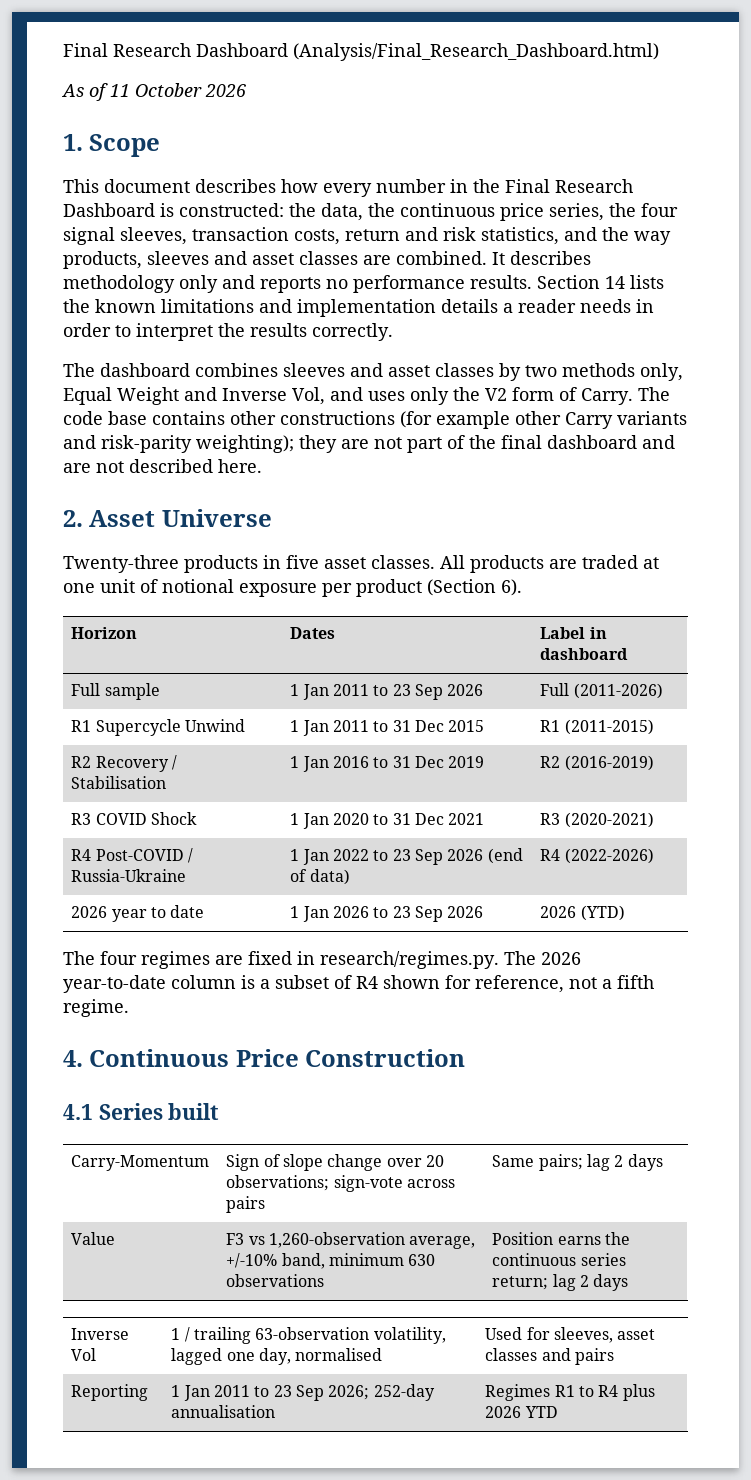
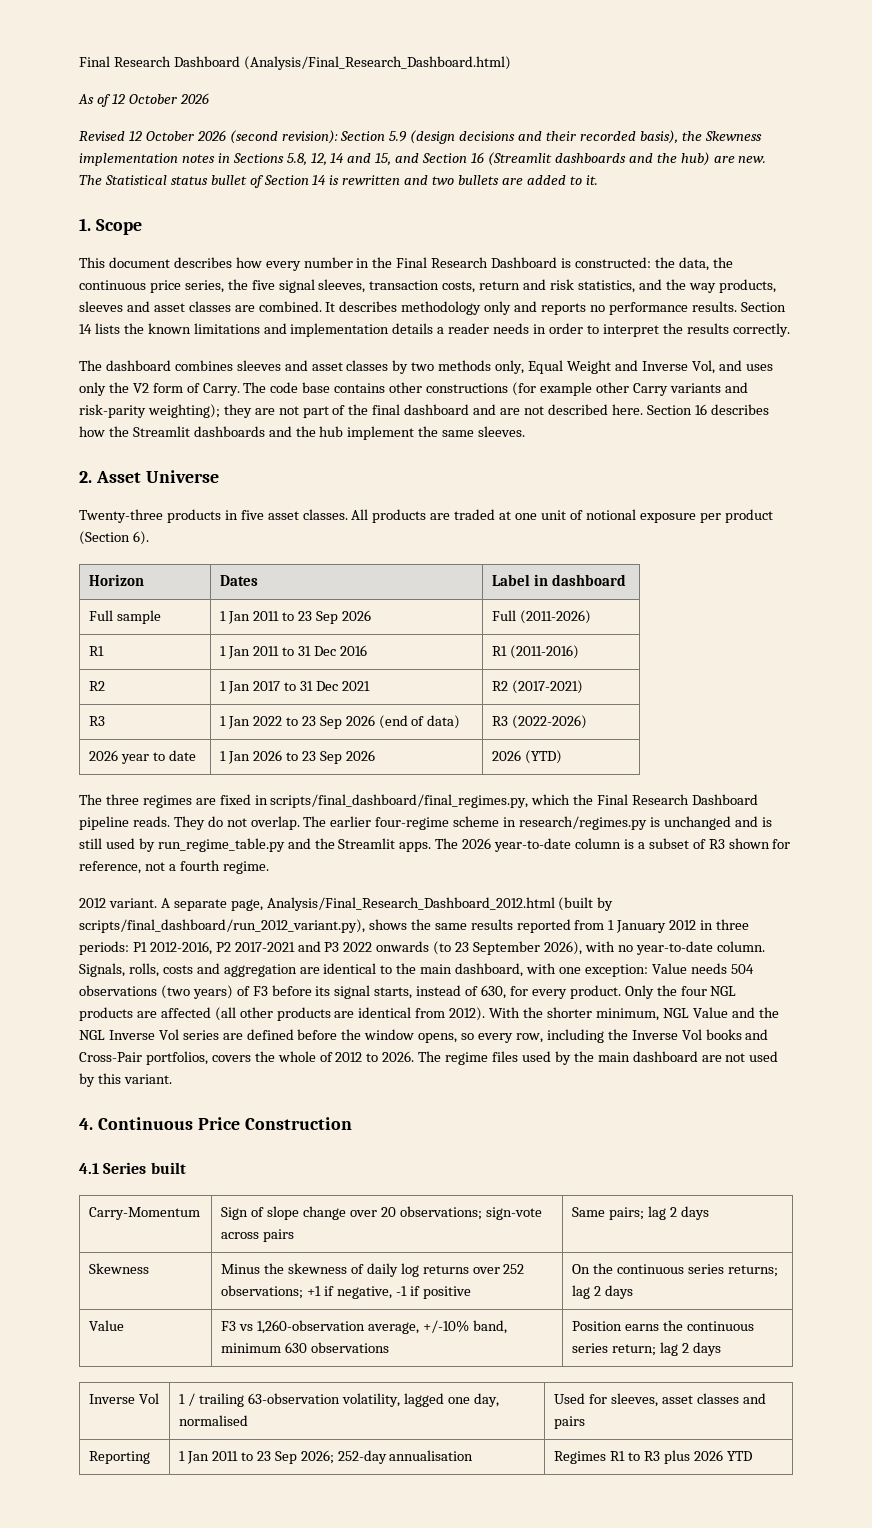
[110,83,246,97] 11 October 2026 -> [111,93,209,104] [79,130,762,144] [79,152,767,166] [79,175,598,188] 12 October 2026 // Revised 12 October 2026 (second revision): Section 5.9 (design decisions and their recorded basis), the Skewness implementation notes in Sections 5.8, 12, 14 and 15, and Section 16 (Streamlit dashboards and the hub) are new. The Statistical status bullet of Section 14 is rewritten and two bullets are added to it.
[641,203,678,217] four -> [251,280,275,290] five
(262, 466) none -> [646,404,769,415] [79,426,526,440] Section 16 describes how the Streamlit dashboards and the hub implement the same sleeves.
[95,719,245,736] Supercycle Unwind -> (105, 651) none
[448,720,485,732] [540,719,654,735] [71,755,177,772] [71,776,167,789] [290,756,485,772] [540,755,654,771] [71,812,197,825] [290,813,369,829] 2015 | R1 (2011-2015) // R2 Recovery / Stabilisation | 1 Jan 2016 to 31 Dec 2019 | R2 (2016-2019) // R3 COVID Shock | 1 Jan 2020 -> [339,645,367,656] [492,645,580,659] [89,681,106,691] [220,681,280,694] 2016 | R1 (2011-2016) // R2 | 1 Jan 2017
[540,812,654,828] [71,848,193,863] [71,869,187,882] R3 (2020-2021) // R4 Post-COVID / Russia-Ukraine -> [492,680,584,694] [89,716,106,726] R2 (2017-2021) // R3
[540,849,561,861] R4 -> [492,716,509,726] R3
[100,951,137,965] four -> [105,794,139,805] three
[320,951,499,969] research/regimes.py. -> [270,794,759,808] [79,816,772,830] [79,838,432,852] scripts/final_dashboard/final_regimes.py, which the Final Research Dashboard pipeline reads. They do not overlap. The earlier four-regime scheme in research/regimes.py is unchanged and is still used by run_regime_table.py and the Streamlit apps.
[356,976,378,989] R4 -> [708,839,725,849] R3
[617,975,654,989] fifth -> [179,860,220,871] fourth
(129, 1008) none -> [79,897,614,911] [79,919,750,933] [79,941,765,955] [79,963,754,977] [79,985,737,999] [79,1007,779,1021] [79,1029,769,1043] [79,1051,779,1065] [79,1073,172,1087] // 2012 variant. A separate page, Analysis/Final_Research_Dashboard_2012.html (built by scripts/final_dashboard/run_2012_variant.py), shows the same results reported from 1 January 2012 in three periods: P1 2012-2016, P2 2017-2021 and P3 2022 onwards (to 23 September 2026), with no year-to-date column. Signals, rolls, costs and aggregation are identical to the main dashboard, with one exception: Value needs 504 observations (two years) of F3 before its signal starts, instead of 630, for every product. Only the four NGL products are affected (all other products are identical from 2012). With the shorter minimum, NGL Value and the NGL Inverse Vol series are defined before the window opens, so every row, including the Inverse Vol books and Cross-Pair portfolios, covers the whole of 2012 to 2026. The regime files used by the main dashboard are not used by this variant.
(663, 1162) none -> [89,1263,150,1274] [221,1263,525,1277] [221,1285,471,1299] [572,1263,778,1277] [572,1285,633,1299] // Skewness | Minus the skewness of daily log returns over 252 observations; +1 if negative, -1 if positive | On the continuous series returns; lag 2 days
[598,1385,619,1397] R4 -> [643,1451,660,1461] R3

